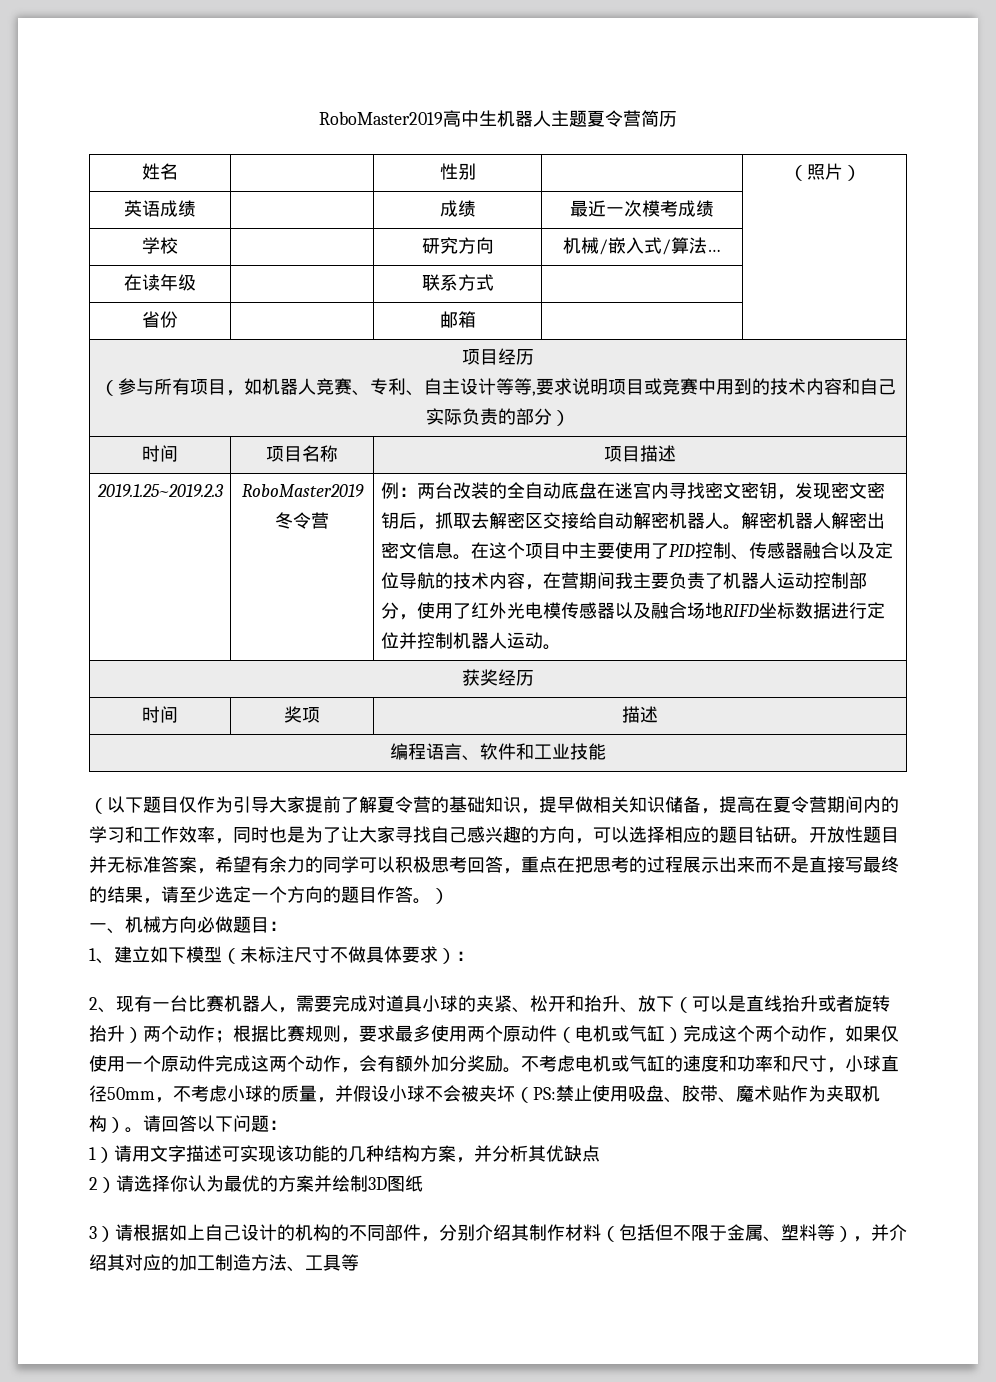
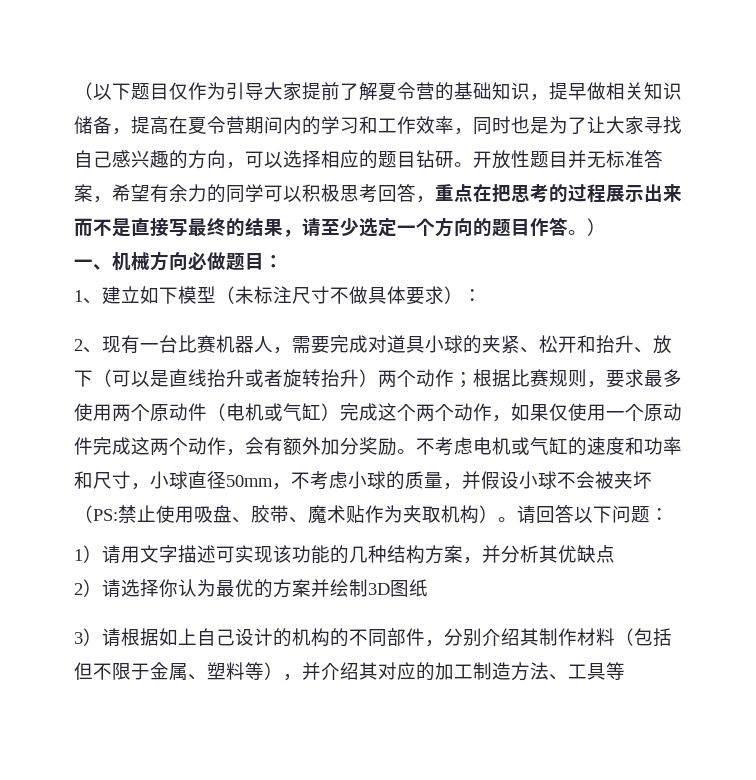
[319,110,677,127] [142,163,178,180] [439,163,476,180] [788,163,861,181] [124,200,196,217] [439,200,476,217] [570,200,714,217] [142,237,178,254] [421,237,494,254] [563,237,721,255] [124,274,196,291] [421,274,494,291] [142,311,178,328] [439,311,476,328] [462,348,534,365] [100,378,896,396] [426,408,570,426] [142,445,178,462] [266,445,338,462] [604,445,676,462] [96,484,224,497] [241,484,364,497] [275,512,329,529] [380,482,885,500] [380,512,885,530] [380,542,893,560] [380,572,867,590] [380,602,885,620] [380,632,561,650] [462,669,534,686] [142,706,178,723] [284,706,320,723] [622,706,658,723] [390,743,606,761] RoboMaster2019高中生机器人主题夏令营简历 // 姓名 | | 性别 | | （照片） // 英语成绩 | | 成绩 | 最近一次模考成绩 | // 学校 | | 研究方向 | 机械/嵌入式/算法… | // 在读年级 | | 联系方式 | | // 省份 | | 邮箱 | | // 项目经历 // （参与所有项目，如机器人竞赛、专利、自主设计等等,要求说明项目或竞赛中用到的技术内容和自己实际负责的部分） // 时间 | 项目名称 | 项目描述 // 2019.1.25~2019.2.3 | RoboMaster2019冬令营 | 例：两台改装的全自动底盘在迷宫内寻找密文密钥，发现密文密钥后，抓取去解密区交接给自动解密机器人。解密机器人解密出密文信息。在这个项目中主要使用了PID控制、传感器融合以及定位导航的技术内容，在营期间我主要负责了机器人运动控制部分，使用了红外光电模传感器以及融合场地RIFD坐标数据进行定位并控制机器人运动。 // 获奖经历 // 时间 | 奖项 | 描述 // 编程语言、软件和工业技能 // -> (74, 91) none

